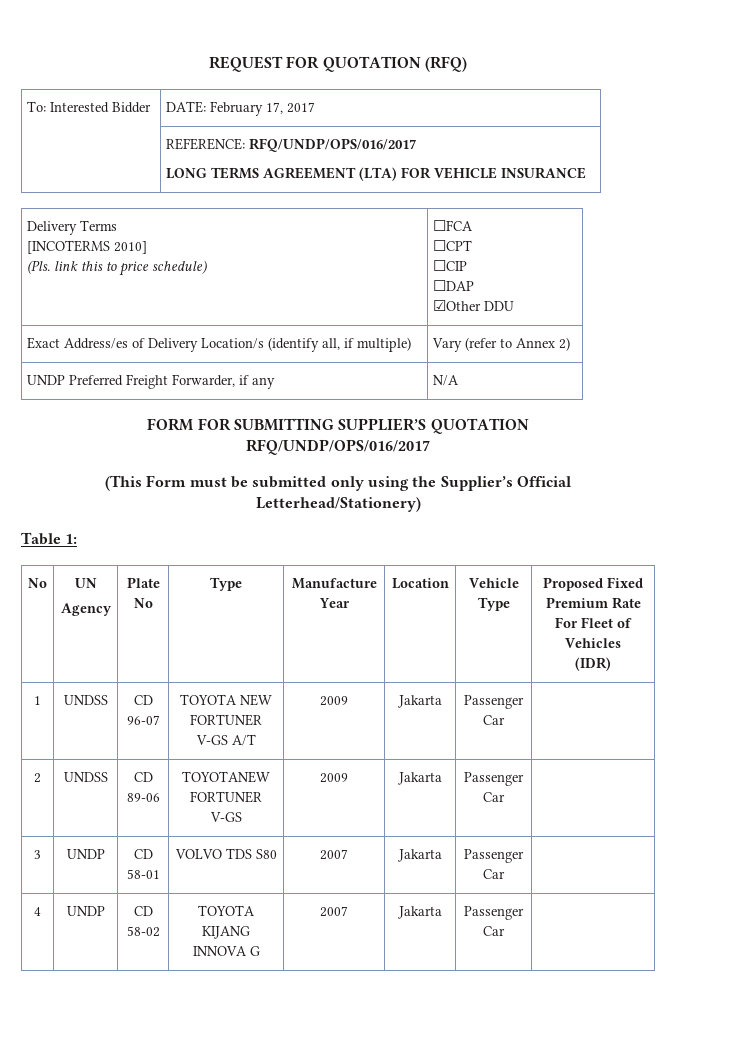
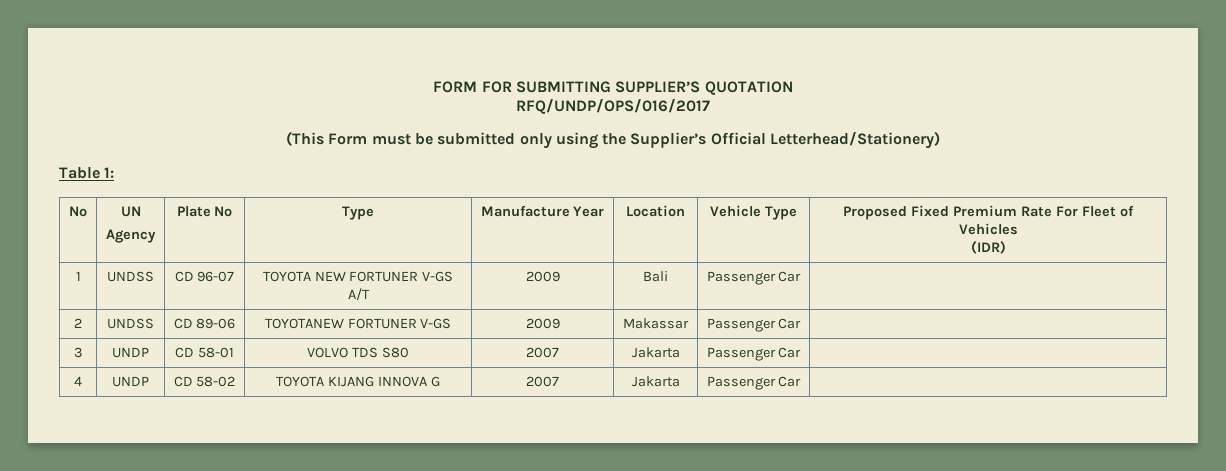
[209,56,467,72] [27,101,152,113] [166,101,316,116] [166,138,417,152] [166,167,587,181] [27,220,118,235] [27,240,148,254] [27,260,208,276] [433,220,474,231] [433,240,473,251] [433,260,468,271] [433,280,475,291] [433,300,515,311] [27,337,412,352] [432,337,571,352] [27,374,276,389] [433,375,460,386] REQUEST FOR QUOTATION (RFQ) // To: Interested Bidder | DATE: February 17, 2017 // | REFERENCE: RFQ/UNDP/OPS/016/2017 // LONG TERMS AGREEMENT (LTA) FOR VEHICLE INSURANCE // Delivery Terms // [INCOTERMS 2010] // (Pls. link this to price schedule) | ☐FCA // ☐CPT // ☐CIP // ☐DAP // ☑Other DDU // Exact Address/es of Delivery Location/s (identify all, if multiple) | Vary (refer to Annex 2) // UNDP Preferred Freight Forwarder, if any | N/A // -> (433, 87) none
[397,695,442,708] Jakarta -> [643,271,668,282] Bali
[397,772,442,785] Jakarta -> [623,318,689,329] Makassar

